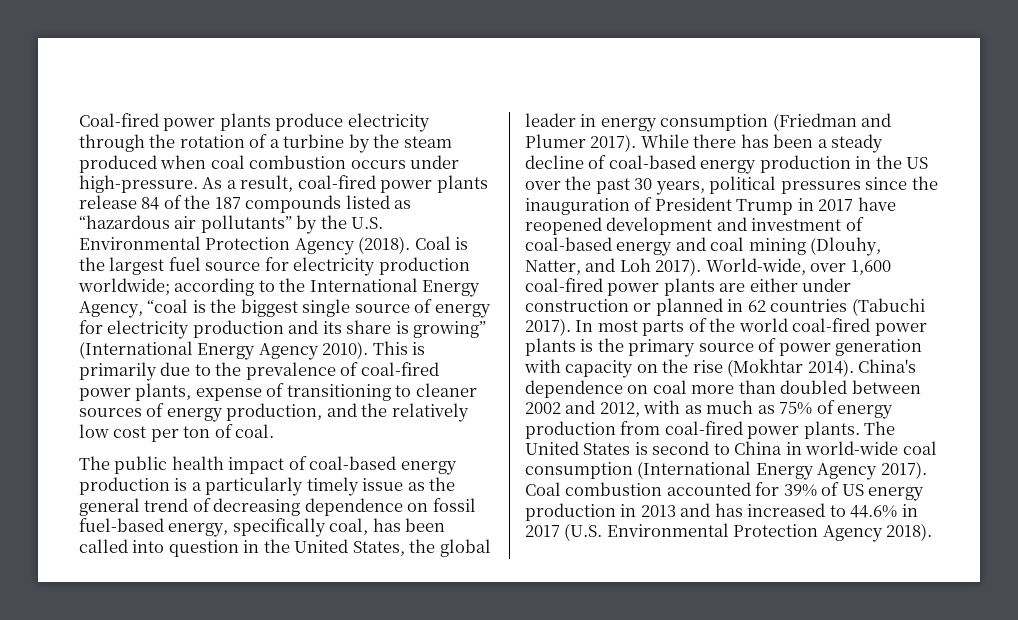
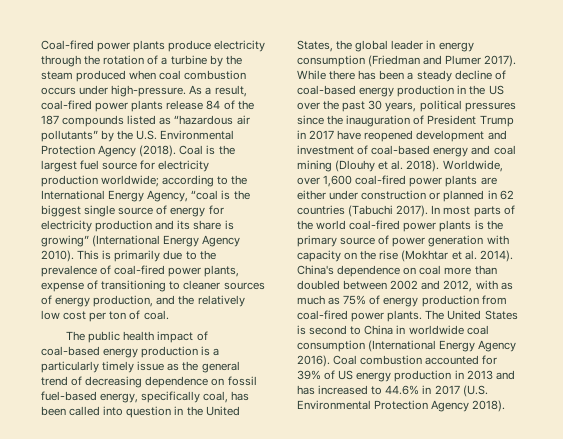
[810,237,882,256] [525,258,806,276] (Dlouhy, Natter, and Loh 2017). World-wide, -> [335,160,503,172] (Dlouhy et al. 2018). Worldwide,
(804, 368) none -> [451,250,477,260] et al.
[805,441,899,455] world-wide -> [408,325,464,335] worldwide
[880,461,927,479] 2017). -> [297,355,330,367] 2016).

